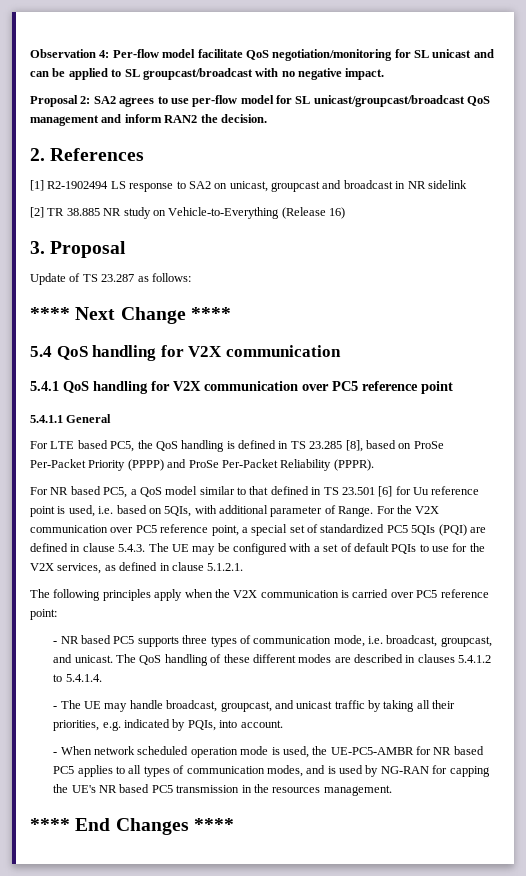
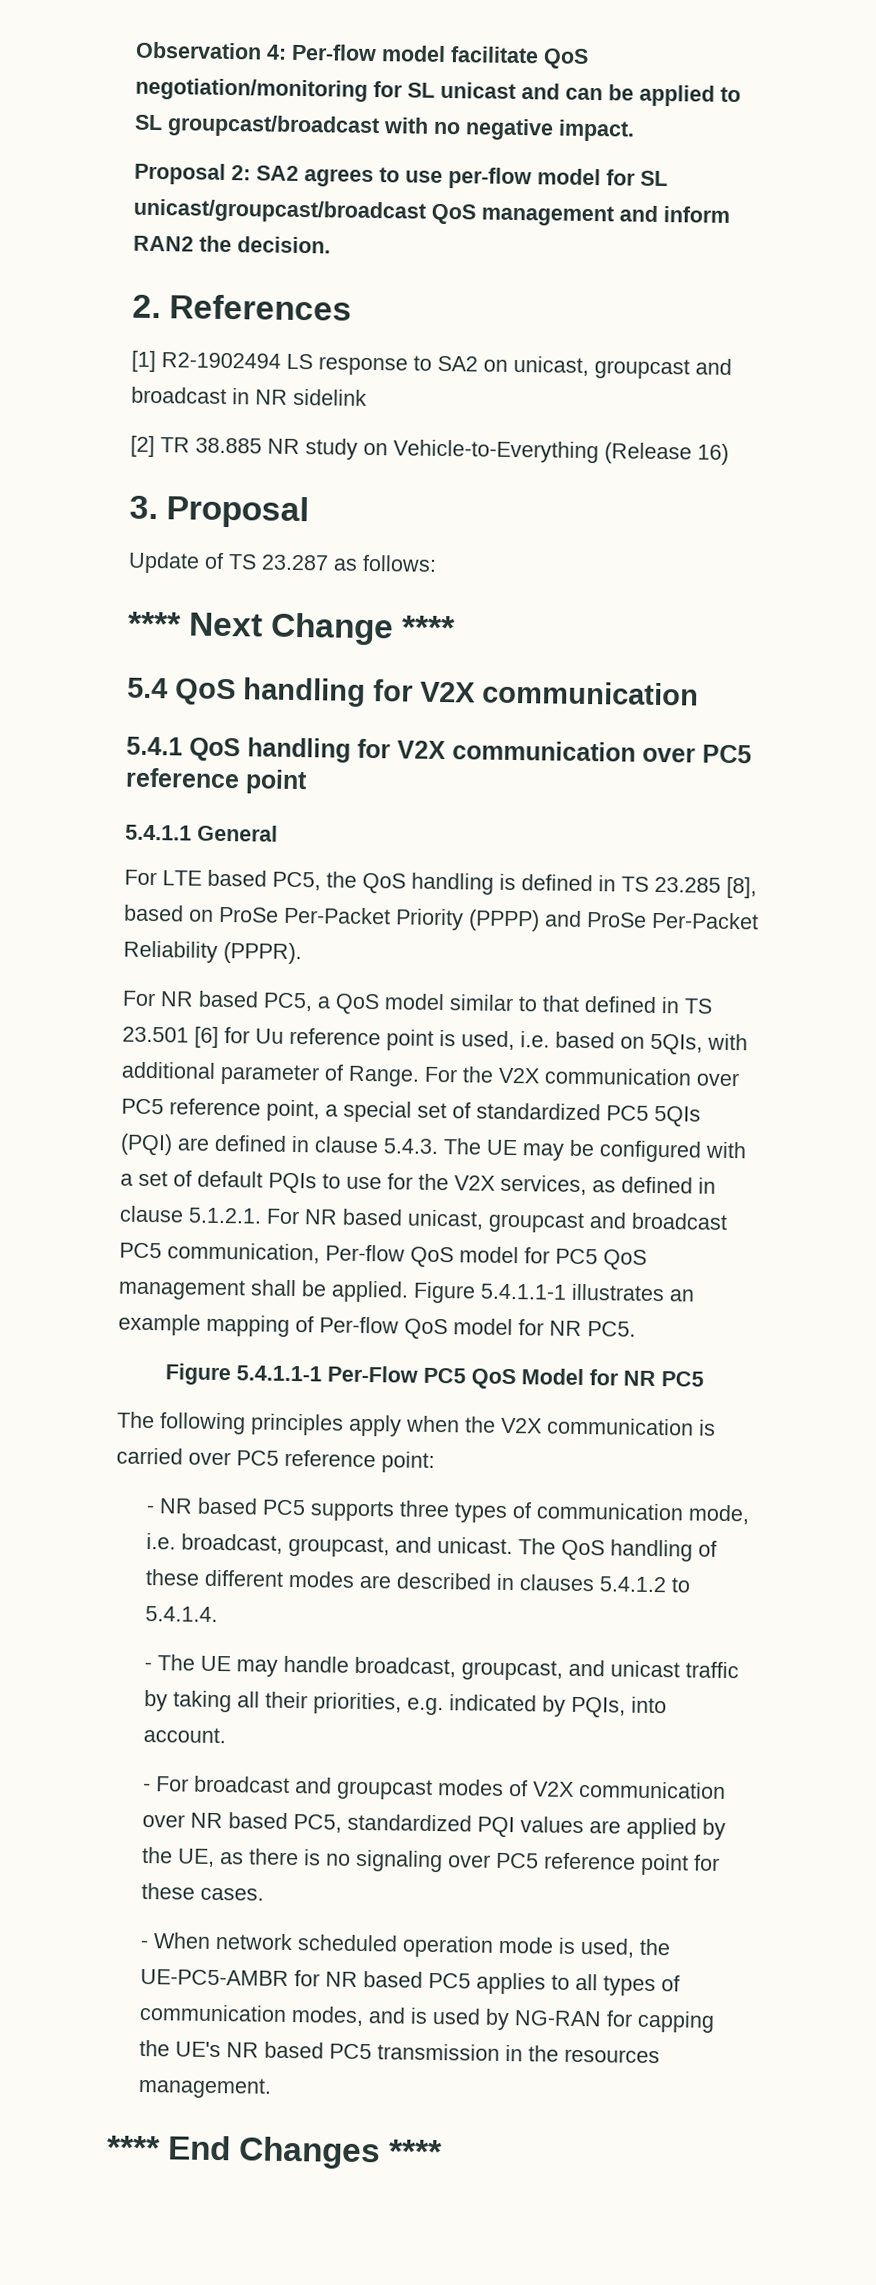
(244, 567) none -> [266,1208,728,1234] [119,1242,647,1270] [118,1278,694,1304] [118,1313,636,1340] [165,1363,704,1390] For NR based unicast, groupcast and broadcast PC5 communication, Per-flow QoS model for PC5 QoS management shall be applied. Figure 5.4.1.1-1 illustrates an example mapping of Per-flow QoS model for NR PC5. // Figure 5.4.1.1-1 Per-Flow PC5 QoS Model for NR PC5
(283, 724) none -> [142,1775,726,1800] [141,1812,726,1841] [141,1846,720,1876] [140,1882,264,1901] // - For broadcast and groupcast modes of V2X communication over NR based PC5, standardized PQI values are applied by the UE, as there is no signaling over PC5 reference point for these cases.

